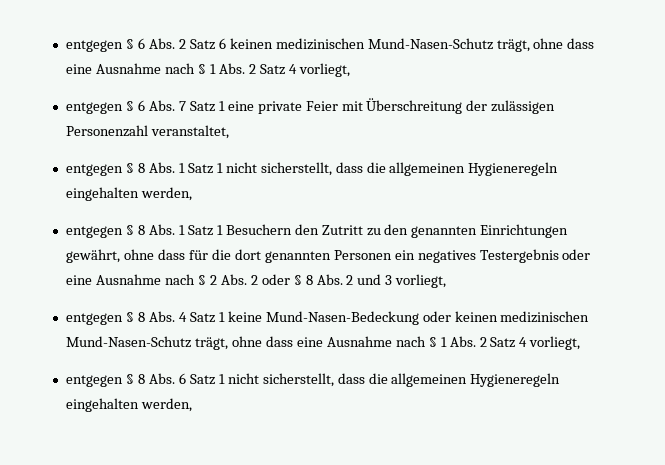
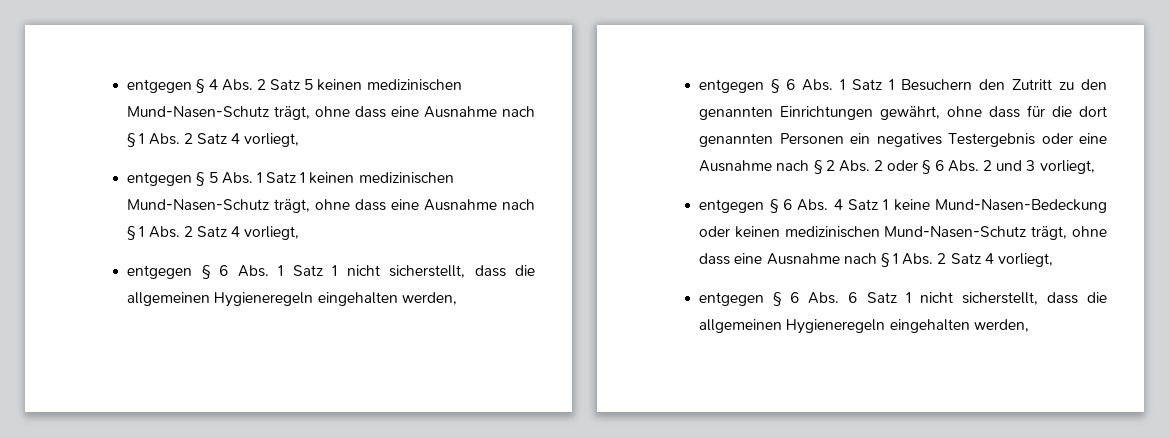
[66,38,226,52] entgegen § 6 Abs. 2 Satz 6 -> [127,79,462,93] [127,106,535,120] [127,133,300,147] [127,172,306,186] entgegen § 4 Abs. 2 Satz 5 keinen medizinischen Mund-Nasen-Schutz trägt, ohne dass eine Ausnahme nach § 1 Abs. 2 Satz 4 vorliegt, // entgegen § 5 Abs. 1 Satz 1
[179,98,556,114] [66,125,230,139] [66,162,176,176] 7 Satz 1 eine private Feier mit Überschreitung der zulässigen Personenzahl veranstaltet, // entgegen § 8 Abs. -> (269, 271) none
[138,225,146,235] 8 -> [786,79,796,90] 6
[305,275,313,285] 8 -> [934,160,944,171] 6
[138,312,146,322] 8 -> [782,199,792,210] 6
[138,374,146,384] 8 -> [790,292,800,303] 6

